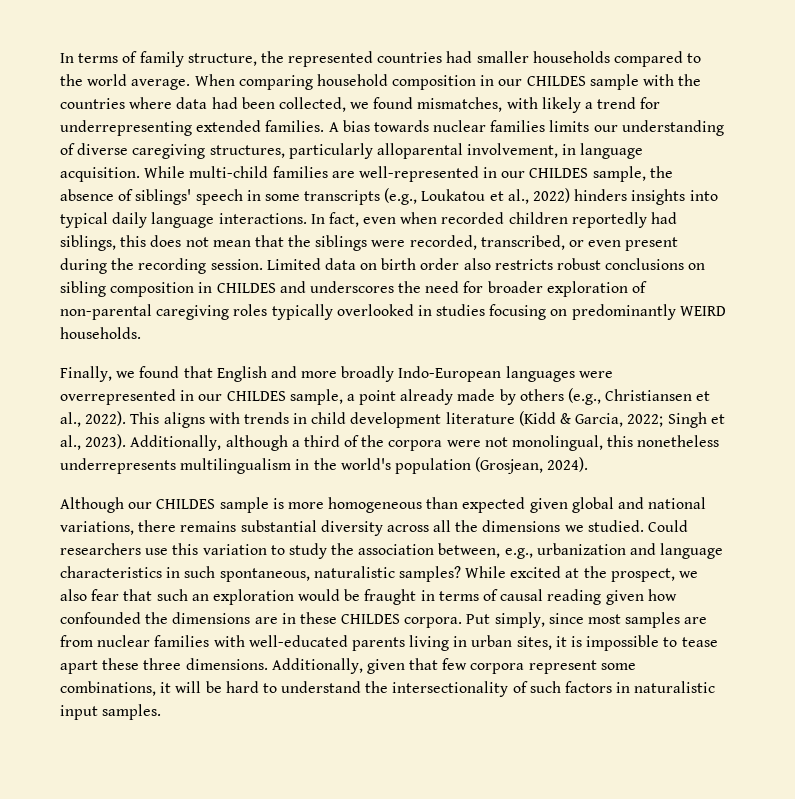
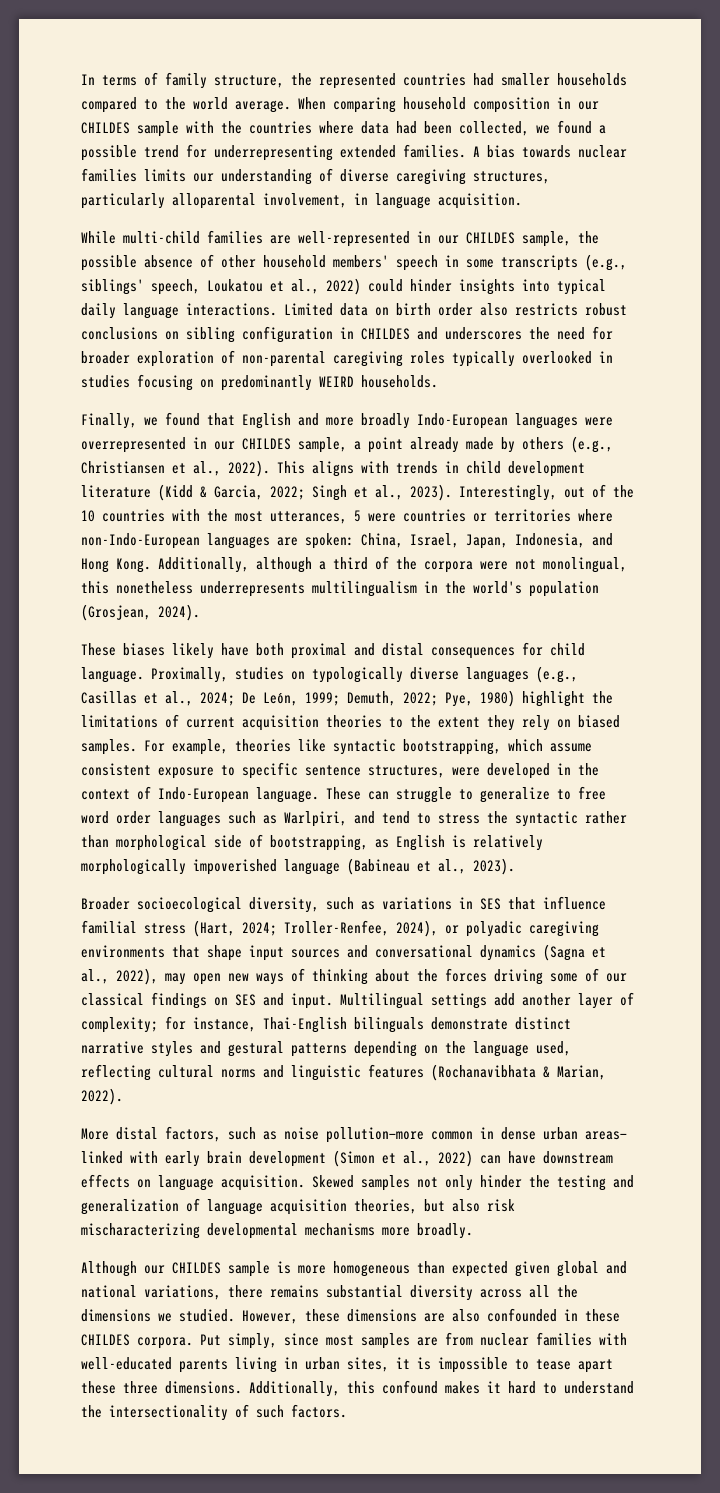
[417,97,594,113] mismatches, with likely a -> [599,125,606,134] [81,145,137,161] a possible
(140, 174) none -> (522, 201) //
(673, 172) none -> [81,255,137,271] possible
[135,189,192,205] siblings' -> [221,255,389,268] other household members'
(418, 196) none -> [81,279,200,295] siblings' speech,
[574,189,628,201] hinders -> [368,279,452,292] could hinder
[310,212,678,228] [60,235,679,251] [60,258,263,274] In fact, even when recorded children reportedly had siblings, this does not mean that the siblings were recorded, transcribed, or even present during the recording session. -> (277, 309) none
[110,282,195,297] composition -> [242,326,333,343] configuration
(127, 441) none -> [459,484,634,501] [81,509,613,524] [81,533,613,549] [81,558,151,573] Interestingly, out of the 10 countries with the most utterances, 5 were countries or territories where non-Indo-European languages are spoken: China, Israel, Japan, Indonesia, and Hong Kong.
(589, 464) none -> [81,642,585,659] [81,666,578,683] [81,690,613,707] [81,714,620,731] [81,739,592,755] [81,762,599,779] [81,786,606,803] [81,811,627,827] [81,834,543,851] [81,858,515,875] [81,896,606,913] [81,920,599,937] [81,944,606,961] [81,968,627,985] [81,992,634,1009] [81,1016,571,1033] [81,1041,571,1057] [81,1064,606,1081] [81,1088,123,1105] [81,1126,627,1143] [81,1150,613,1167] [81,1174,634,1191] [81,1198,515,1215] [81,1223,473,1239] // These biases likely have both proximal and distal consequences for child language. Proximally, studies on typologically diverse languages (e.g., Casillas et al., 2024; De León, 1999; Demuth, 2022; Pye, 1980) highlight the limitations of current acquisition theories to the extent they rely on biased samples. For example, theories like syntactic bootstrapping, which assume consistent exposure to specific sentence structures, were developed in the context of Indo-European language. These can struggle to generalize to free word order languages such as Warlpiri, and tend to stress the syntactic rather than morphological side of bootstrapping, as English is relatively morphologically impoverished language (Babineau et al., 2023). // Broader socioecological diversity, such as variations in SES that influence familial stress (Hart, 2024; Troller-Renfee, 2024), or polyadic caregiving environments that shape input sources and conversational dynamics (Sagna et al., 2022), may open new ways of thinking about the forces driving some of our classical findings on SES and input. Multilingual settings add another layer of complexity; for instance, Thai-English bilinguals demonstrate distinct narrative styles and gestural patterns depending on the language used, reflecting cultural norms and linguistic features (Rochanavibhata & Marian, 2022). // More distal factors, such as noise pollution—more common in dense urban areas— linked with early brain development (Simon et al., 2022) can have downstream effects on language acquisition. Skewed samples not only hinder the testing and generalization of language acquisition theories, but also risk mischaracterizing developmental mechanisms more broadly.
[648,520,689,532] [60,543,724,559] [60,566,699,582] [60,589,677,605] [60,612,278,624] Could researchers use this variation to study the association between, e.g., urbanization and language characteristics in such spontaneous, naturalistic samples? While excited at the prospect, we also fear that such an exploration would be fraught in terms of causal reading given how confounded the dimensions are -> [242,1308,557,1324] However, these dimensions are also confounded
[366,658,636,674] [60,681,222,696] given that few corpora represent some combinations, it will be -> [347,1380,501,1394] this confound makes it
[565,681,716,693] [60,704,162,720] factors in naturalistic input samples. -> [291,1404,347,1418] factors.

